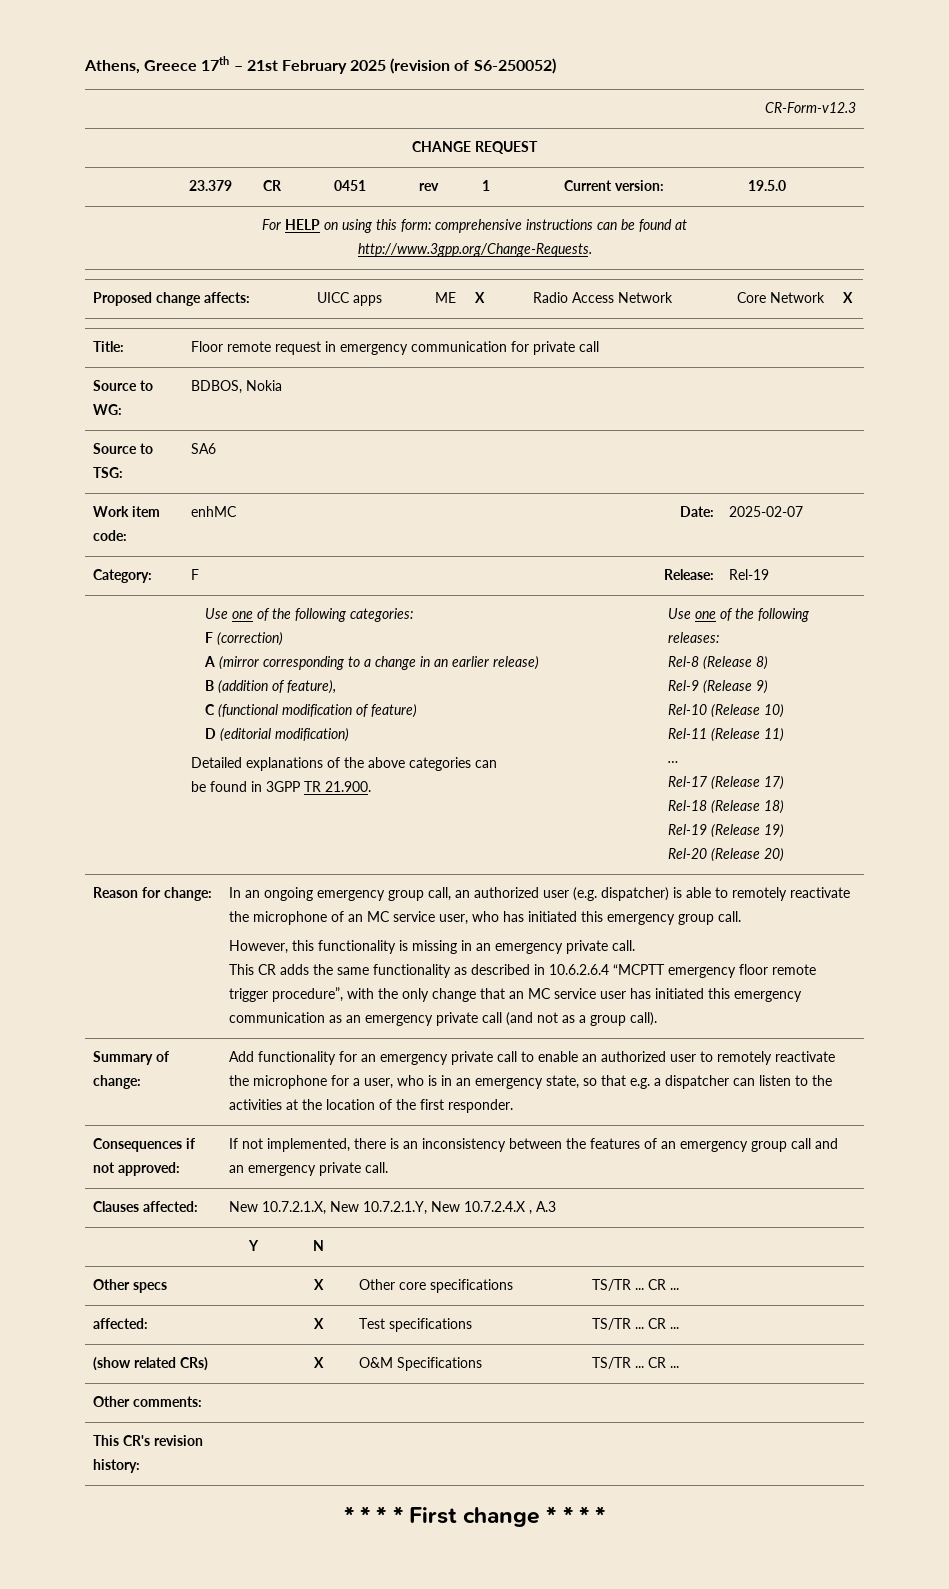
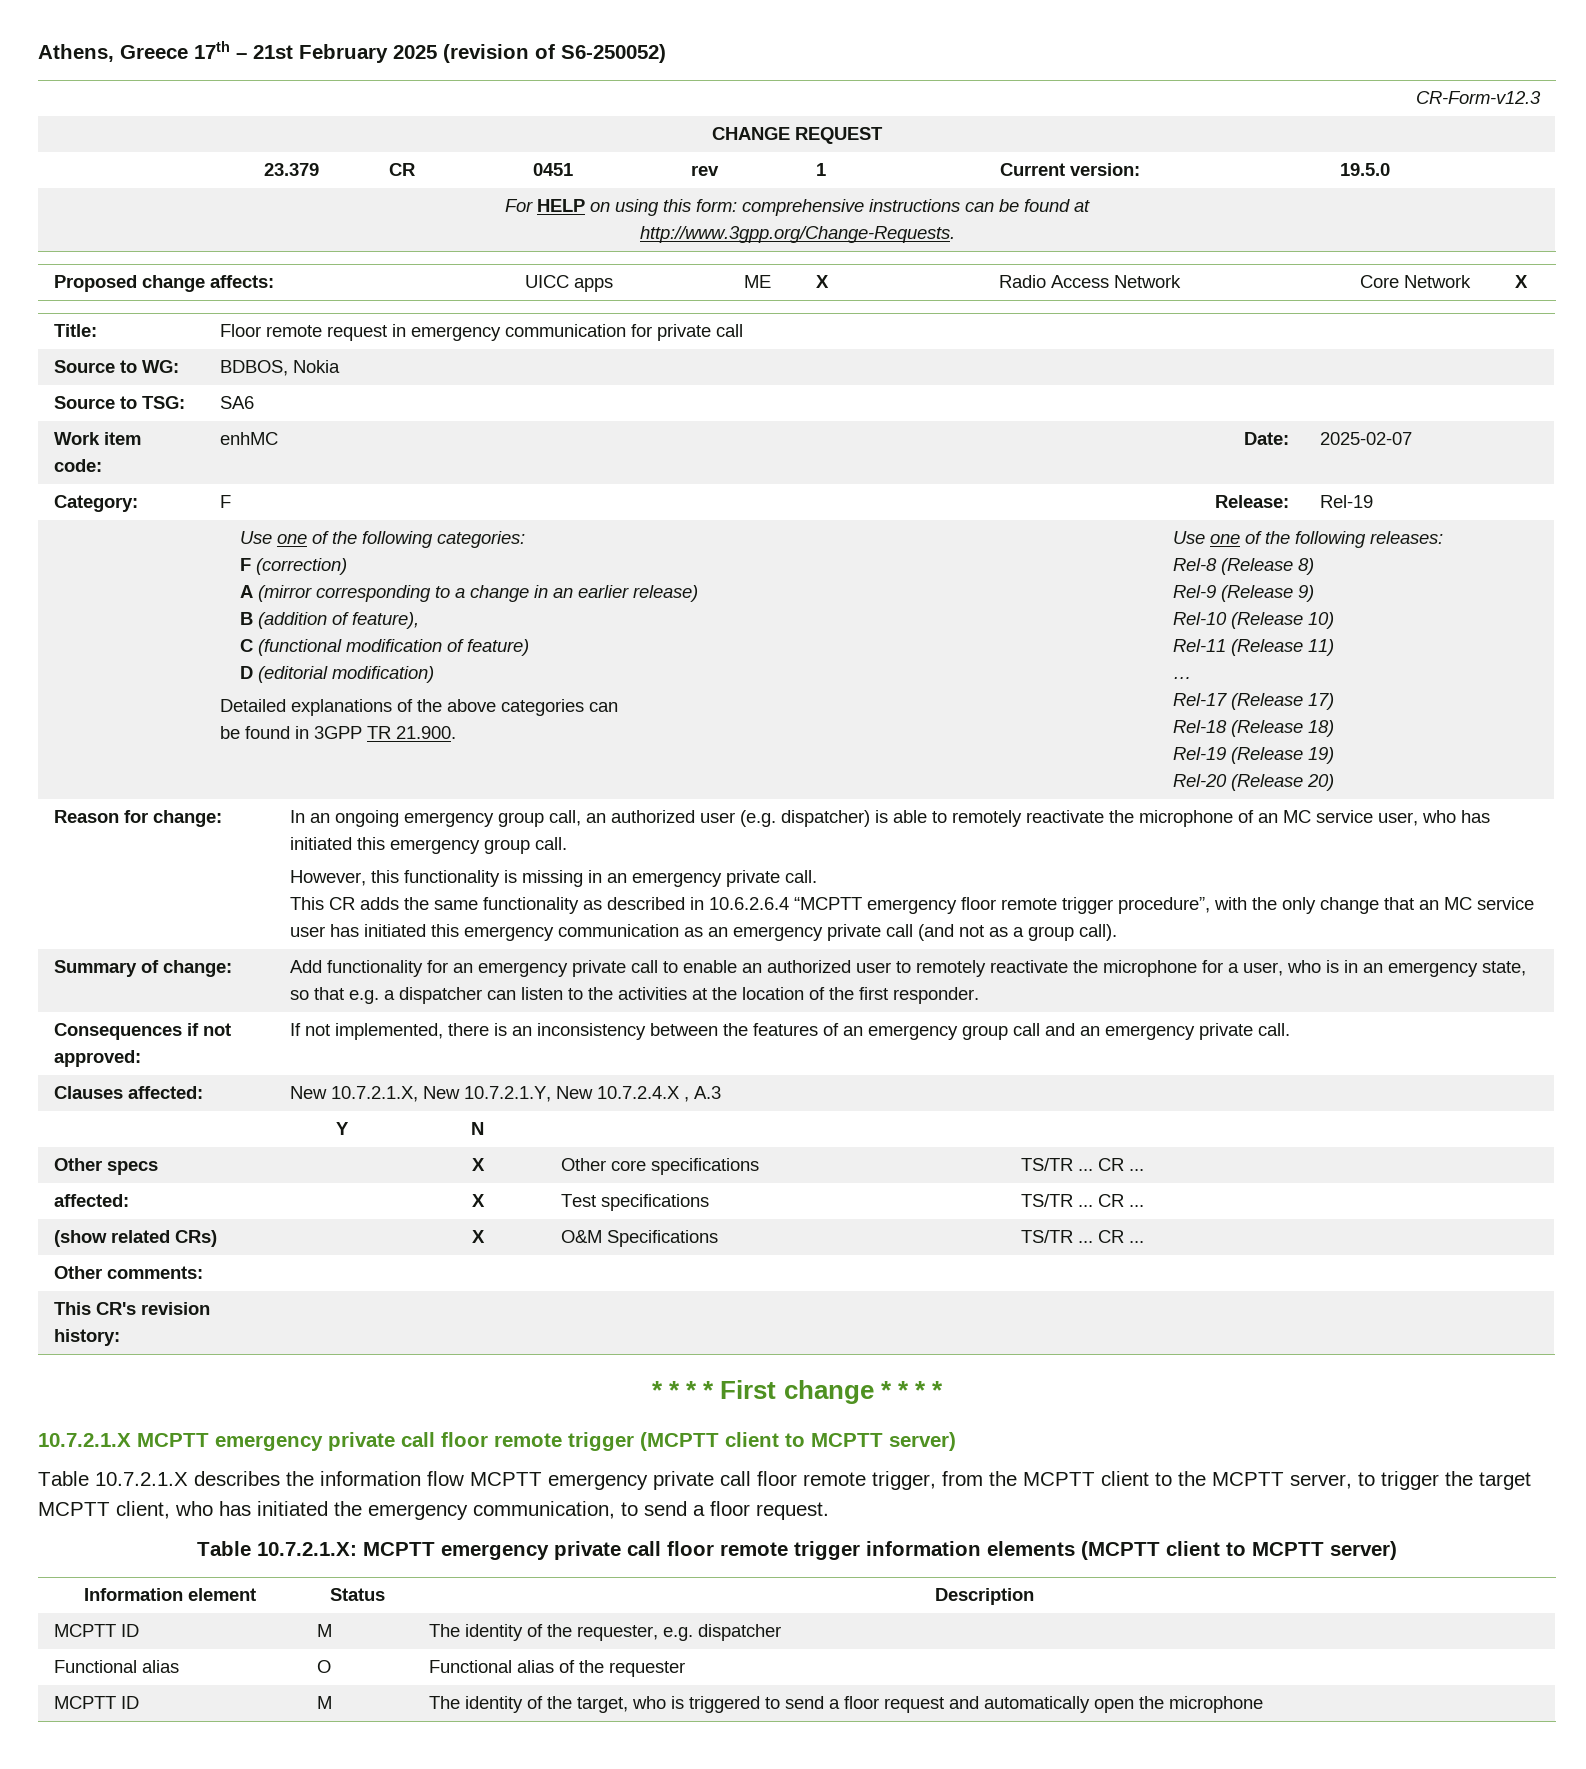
(605, 1514) none -> [38,1432,956,1451] [38,1471,1531,1490] [38,1501,829,1520] [197,1541,1397,1560] [84,1588,256,1601] [330,1588,385,1601] [935,1588,1034,1605] [53,1624,139,1637] [316,1624,332,1637] [428,1624,781,1641] [53,1660,179,1673] [316,1660,331,1673] [428,1660,685,1677] [53,1696,139,1709] [316,1696,332,1709] [428,1696,1263,1713] // 10.7.2.1.X MCPTT emergency private call floor remote trigger (MCPTT client to MCPTT server) // Table 10.7.2.1.X describes the information flow MCPTT emergency private call floor remote trigger, from the MCPTT client to the MCPTT server, to trigger the target MCPTT client, who has initiated the emergency communication, to send a floor request. // Table 10.7.2.1.X: MCPTT emergency private call floor remote trigger information elements (MCPTT client to MCPTT server) // Information element | Status | Description // MCPTT ID | M | The identity of the requester, e.g. dispatcher // Functional alias | O | Functional alias of the requester // MCPTT ID | M | The identity of the target, who is triggered to send a floor request and automatically open the microphone

